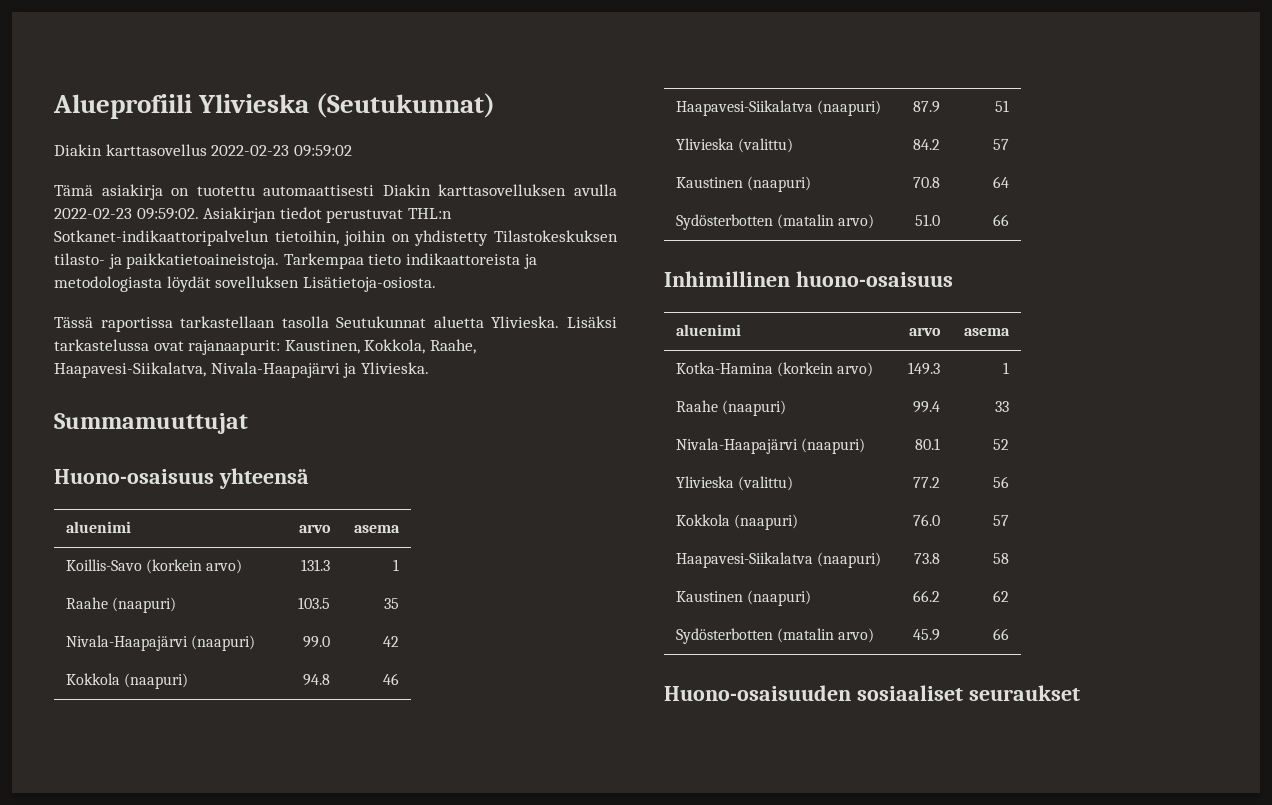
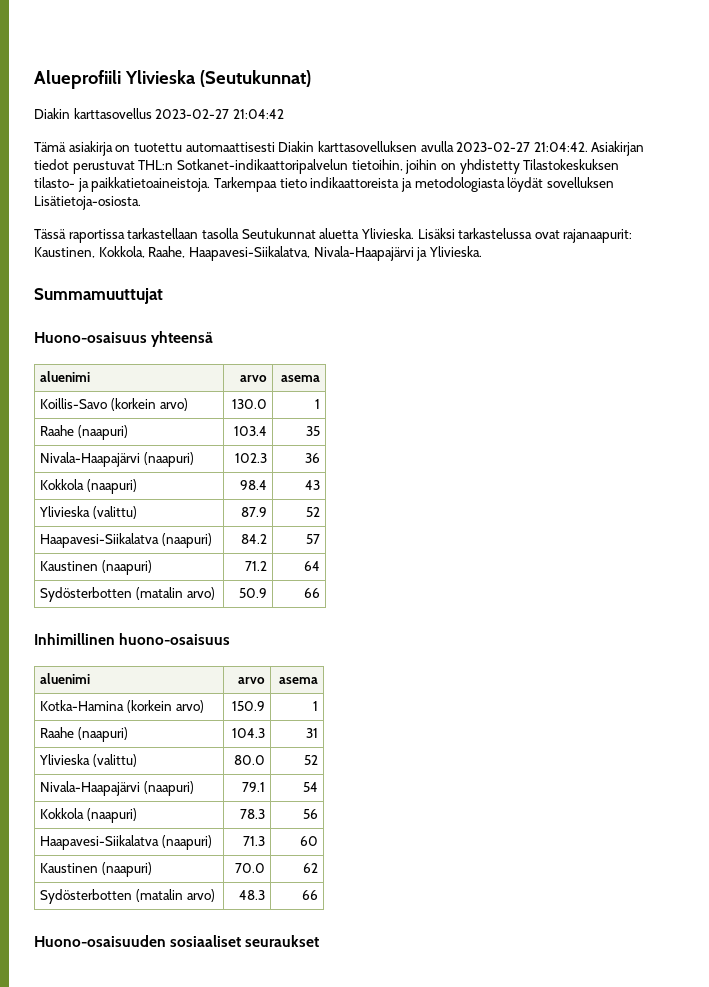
[211,145,352,157] 2022-02-23 09:59:02 -> [155,109,284,119] 2023-02-27 21:04:42
[54,208,199,220] 2022-02-23 09:59:02. -> [456,142,588,152] 2023-02-27 21:04:42.
[301,559,331,571] [393,559,400,571] [65,597,176,613] [298,597,331,609] 131.3 | 1 // Raahe (naapuri) | 103.5 -> [231,399,267,409] [314,399,320,409] [40,425,128,440] [233,426,267,436] 130.0 | 1 // Raahe (naapuri) | 103.4
[303,636,331,648] [383,636,400,647] [65,673,188,689] [303,674,331,686] [383,673,400,685] [675,100,881,116] [913,101,941,113] [995,100,1010,112] [675,138,793,153] 99.0 | 42 // Kokkola (naapuri) | 94.8 | 46 // Haapavesi-Siikalatva (naapuri) | 87.9 | 51 // Ylivieska (valittu) -> [234,453,267,463] [304,453,320,463] [40,479,137,494] [239,480,267,490] [304,480,320,490] [39,506,137,519] [240,507,267,517] [305,507,320,517] [40,533,212,548] 102.3 | 36 // Kokkola (naapuri) | 98.4 | 43 // Ylivieska (valittu) | 87.9 | 52 // Haapavesi-Siikalatva (naapuri)
[913,177,941,188] 70.8 -> [244,561,267,571] 71.2
[915,214,941,226] 51.0 -> [238,588,267,598] 50.9
[908,362,941,375] [1003,362,1010,374] [675,400,786,416] [913,401,941,413] [995,401,1010,412] [675,438,865,454] [915,438,941,450] [993,439,1010,450] [675,476,793,491] [913,477,941,488] [993,476,1010,488] [675,514,798,530] [913,514,941,526] [993,515,1010,526] [675,552,881,568] [914,553,941,564] [993,553,1010,564] [675,590,811,606] [913,590,941,602] 149.3 | 1 // Raahe (naapuri) | 99.4 | 33 // Nivala-Haapajärvi (naapuri) | 80.1 | 52 // Ylivieska (valittu) | 77.2 | 56 // Kokkola (naapuri) | 76.0 | 57 // Haapavesi-Siikalatva (naapuri) | 73.8 | 58 // Kaustinen (naapuri) | 66.2 -> [231,701,265,711] [312,701,318,711] [40,727,128,742] [231,728,265,738] [305,728,318,738] [39,754,137,767] [233,755,265,765] [303,755,318,765] [40,781,194,796] [241,782,265,792] [302,782,318,792] [40,808,137,823] [239,809,265,819] [302,809,318,819] [40,835,212,850] [242,836,265,846] [299,836,318,846] [40,862,152,877] [234,863,265,873] 150.9 | 1 // Raahe (naapuri) | 104.3 | 31 // Ylivieska (valittu) | 80.0 | 52 // Nivala-Haapajärvi (naapuri) | 79.1 | 54 // Kokkola (naapuri) | 78.3 | 56 // Haapavesi-Siikalatva (naapuri) | 71.3 | 60 // Kaustinen (naapuri) | 70.0
[913,629,941,641] 45.9 -> [238,890,265,900] 48.3

